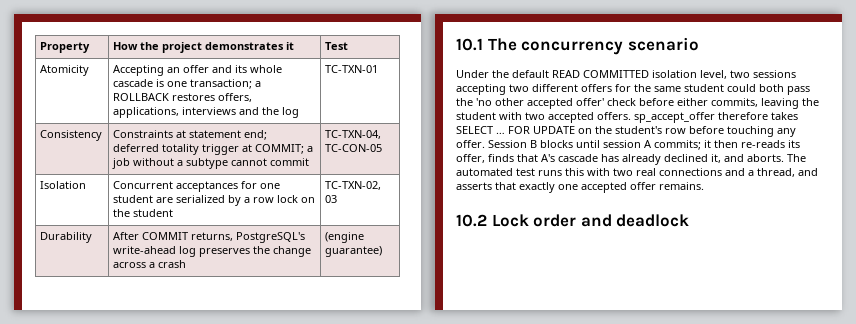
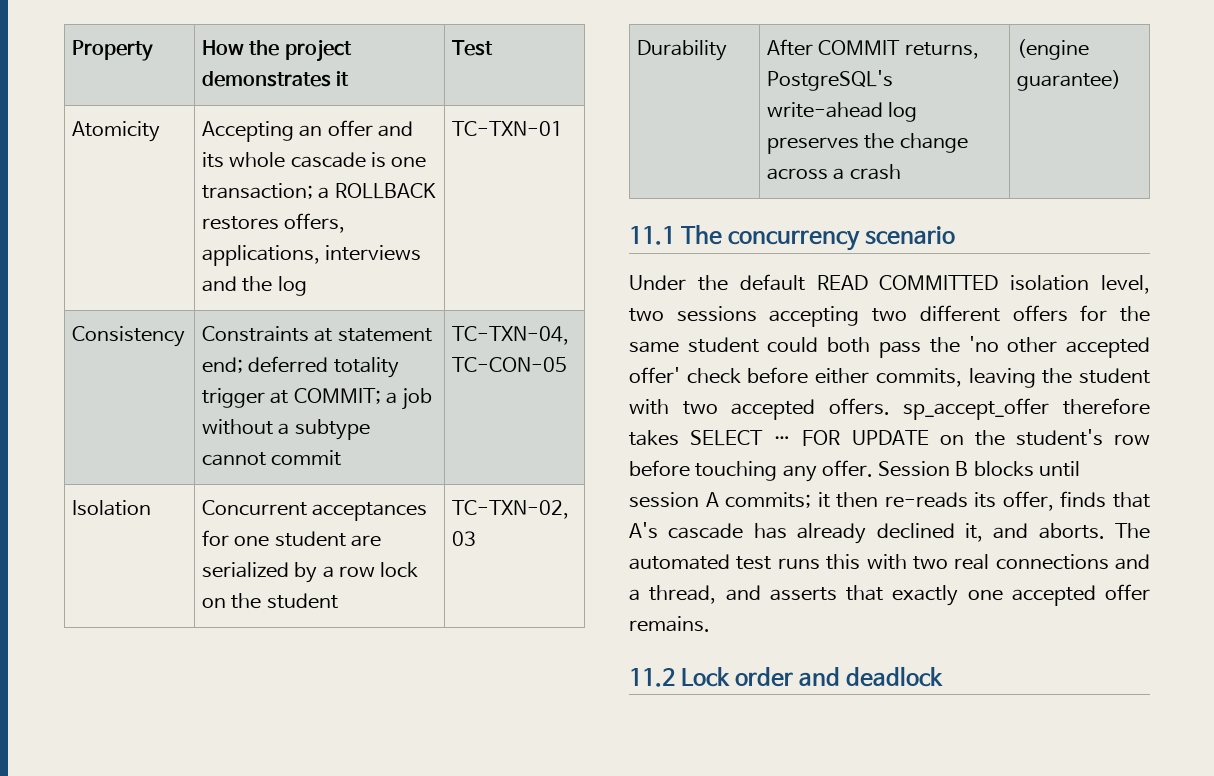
[456,38,483,51] 10.1 -> [629,226,675,245] 11.1
[456,214,487,227] 10.2 -> [629,668,675,687] 11.2

